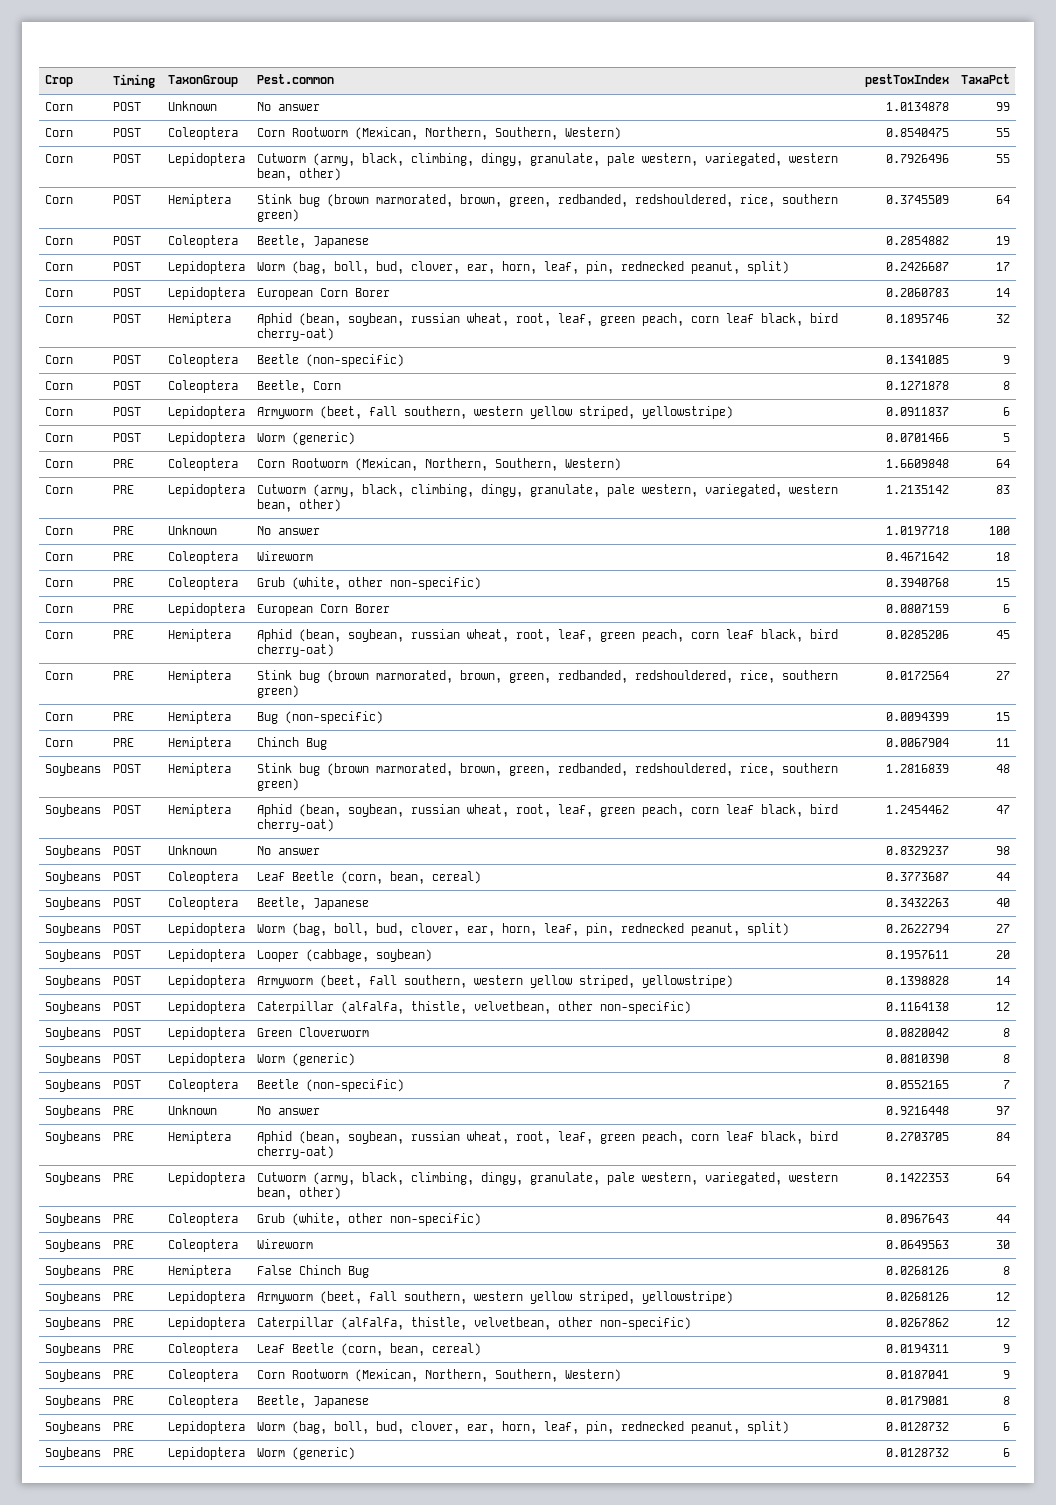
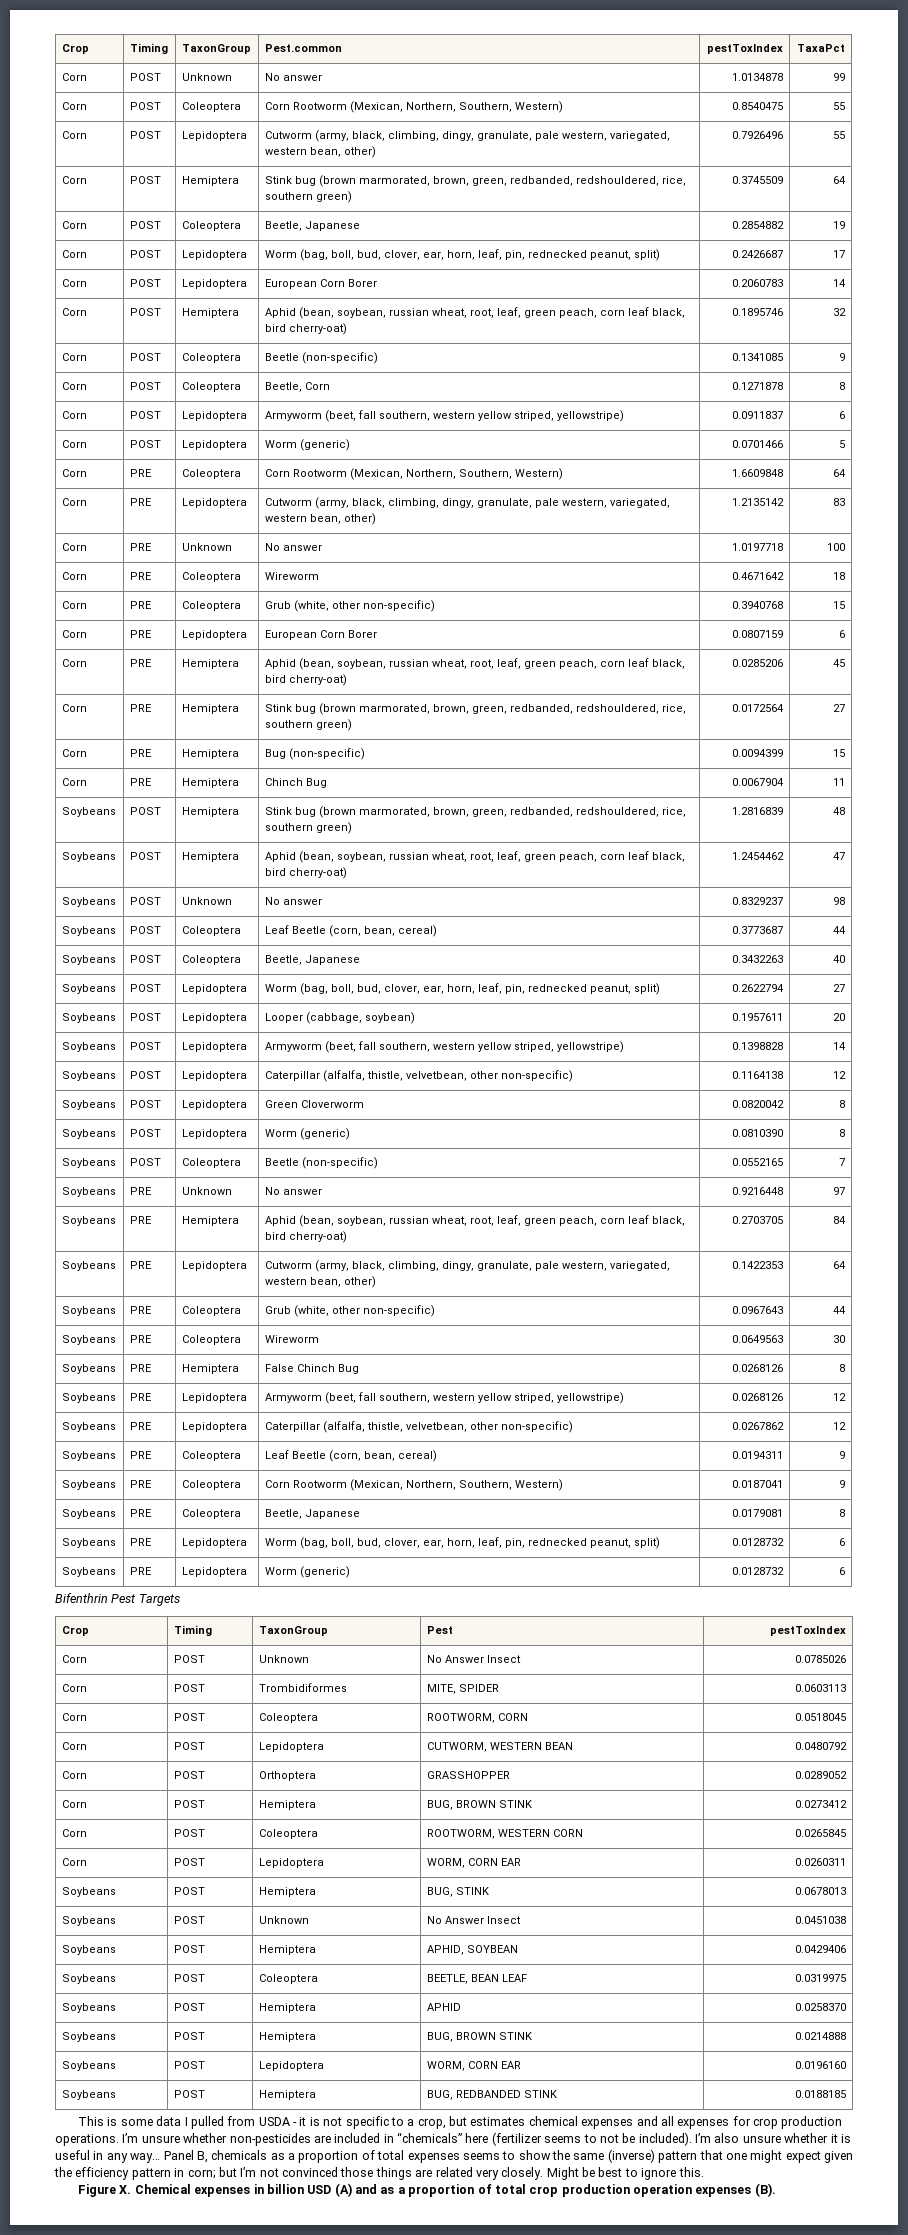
(1011, 1452) none -> [55,1593,180,1606] [61,1626,89,1636] [173,1625,212,1636] [258,1626,328,1636] [426,1626,453,1634] [770,1626,847,1636] [61,1655,87,1663] [173,1655,205,1663] [258,1655,309,1663] [426,1655,521,1663] [795,1655,847,1663] [61,1684,87,1692] [173,1684,205,1692] [258,1683,347,1692] [426,1684,499,1694] [795,1684,847,1692] [61,1713,87,1721] [173,1713,205,1721] [258,1713,318,1723] [426,1713,528,1723] [795,1713,847,1721] [61,1742,87,1750] [173,1742,205,1750] [258,1742,324,1752] [426,1742,573,1752] [795,1742,848,1750] [61,1771,87,1779] [173,1771,205,1779] [258,1771,316,1781] [426,1771,510,1779] [795,1771,848,1779] [61,1800,87,1808] [173,1800,205,1808] [258,1800,316,1810] [426,1800,532,1810] [795,1800,848,1808] [61,1829,87,1837] [173,1829,205,1837] [258,1829,318,1839] [426,1829,583,1839] [795,1829,847,1837] [61,1858,87,1866] [173,1858,205,1866] [258,1858,324,1868] [426,1858,521,1868] [795,1858,847,1866] [61,1887,116,1897] [173,1887,205,1895] [258,1887,316,1897] [426,1887,489,1897] [795,1887,847,1895] [61,1916,116,1926] [173,1916,205,1924] [258,1916,309,1924] [426,1916,521,1924] [795,1916,847,1924] [61,1945,116,1955] [173,1945,205,1953] [258,1945,316,1955] [426,1945,518,1955] [795,1945,847,1953] [61,1974,116,1984] [173,1974,205,1982] [258,1974,318,1984] [426,1974,527,1984] [795,1974,847,1982] [61,2003,116,2013] [173,2003,205,2011] [258,2003,316,2013] [426,2003,461,2011] [795,2003,847,2011] [61,2032,116,2042] [173,2032,205,2040] [258,2032,316,2042] [426,2032,532,2042] [795,2032,847,2040] [61,2061,116,2071] [173,2061,205,2069] [258,2061,324,2071] [426,2061,521,2071] [795,2061,847,2069] [61,2090,116,2100] [173,2090,205,2098] [258,2090,316,2100] [426,2090,557,2100] [795,2090,847,2098] [78,2116,843,2129] [55,2132,851,2146] [55,2149,853,2163] [54,2167,704,2180] [78,2183,776,2197] // Bifenthrin Pest Targets // Crop | Timing | TaxonGroup | Pest | pestToxIndex // Corn | POST | Unknown | No Answer Insect | 0.0785026 // Corn | POST | Trombidiformes | MITE, SPIDER | 0.0603113 // Corn | POST | Coleoptera | ROOTWORM, CORN | 0.0518045 // Corn | POST | Lepidoptera | CUTWORM, WESTERN BEAN | 0.0480792 // Corn | POST | Orthoptera | GRASSHOPPER | 0.0289052 // Corn | POST | Hemiptera | BUG, BROWN STINK | 0.0273412 // Corn | POST | Coleoptera | ROOTWORM, WESTERN CORN | 0.0265845 // Corn | POST | Lepidoptera | WORM, CORN EAR | 0.0260311 // Soybeans | POST | Hemiptera | BUG, STINK | 0.0678013 // Soybeans | POST | Unknown | No Answer Insect | 0.0451038 // Soybeans | POST | Hemiptera | APHID, SOYBEAN | 0.0429406 // Soybeans | POST | Coleoptera | BEETLE, BEAN LEAF | 0.0319975 // Soybeans | POST | Hemiptera | APHID | 0.0258370 // Soybeans | POST | Hemiptera | BUG, BROWN STINK | 0.0214888 // Soybeans | POST | Lepidoptera | WORM, CORN EAR | 0.0196160 // Soybeans | POST | Hemiptera | BUG, REDBANDED STINK | 0.0188185 // This is some data I pulled from USDA - it is not specific to a crop, but estimates chemical expenses and all expenses for crop production operations. I’m unsure whether non-pesticides are included in “chemicals” here (fertilizer seems to not be included). I’m also unsure whether it is useful in any way… Panel B, chemicals as a proportion of total expenses seems to show the same (inverse) pattern that one might expect given the efficiency pattern in corn; but I’m not convinced those things are related very closely. Might be best to ignore this. // Figure X. Chemical expenses in billion USD (A) and as a proportion of total crop production operation expenses (B).

